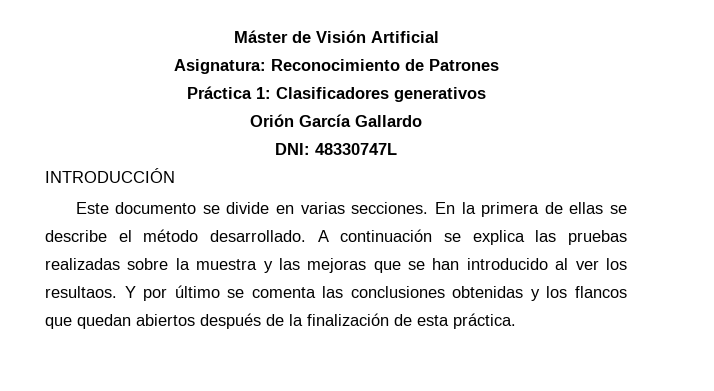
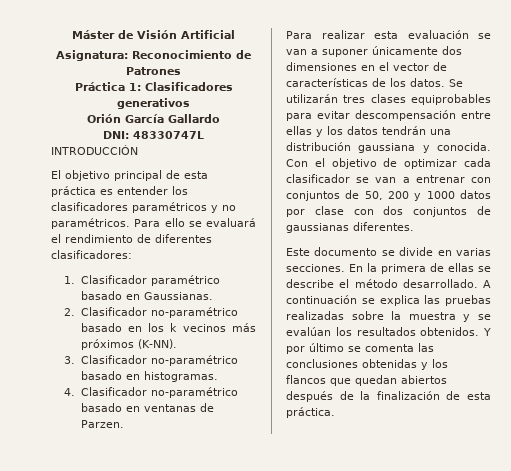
(175, 175) none -> [51,170,208,181] [51,186,188,197] [51,202,236,213] [51,218,256,229] [51,234,212,243] [51,250,132,259] [64,275,220,286] [80,291,213,300] [64,307,238,318] [80,323,256,332] [80,339,177,350] [64,355,238,366] [80,371,218,382] [64,387,238,398] [80,403,214,412] [80,420,124,428] [286,30,491,39] [286,46,462,57] [286,62,447,71] [286,78,463,87] [286,94,491,105] [286,110,491,121] [286,126,451,137] [286,142,491,153] [286,158,491,169] [286,174,491,183] [286,190,491,201] [286,206,491,217] [286,222,414,233] // El objetivo principal de esta práctica es entender los clasificadores paramétricos y no paramétricos. Para ello se evaluará el rendimiento de diferentes clasificadores: // 1. Clasificador paramétrico basado en Gaussianas. // 2. Clasificador no-paramétrico basado en los k vecinos más próximos (K-NN). // 3. Clasificador no-paramétrico basado en histogramas. // 4. Clasificador no-paramétrico basado en ventanas de Parzen. // Para realizar esta evaluación se van a suponer únicamente dos dimensiones en el vector de características de los datos. Se utilizarán tres clases equiprobables para evitar descompensación entre ellas y los datos tendrán una distribución gaussiana y conocida. Con el objetivo de optimizar cada clasificador se van a entrenar con conjuntos de 50, 200 y 1000 datos por clase con dos conjuntos de gaussianas diferentes.
[278,258,627,273] [45,286,117,298] las mejoras que se han introducido al ver los resultaos. -> [478,314,491,320] [286,327,480,336] se evalúan los resultados obtenidos.

